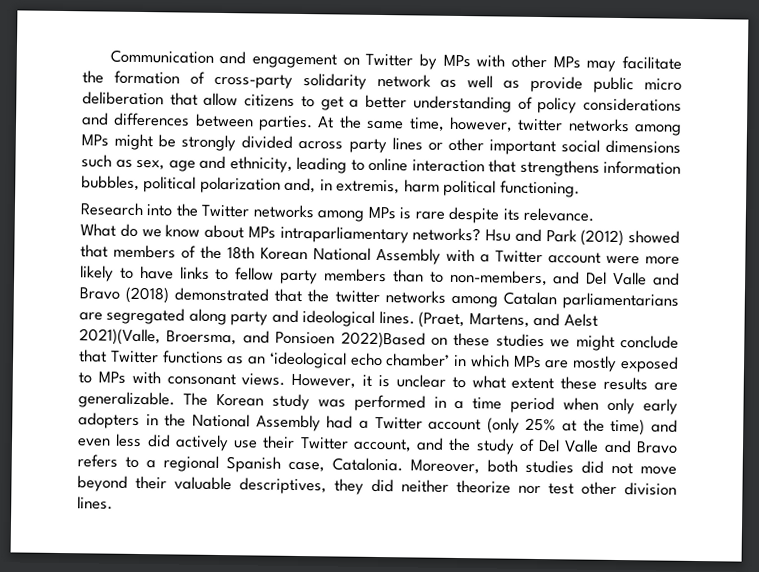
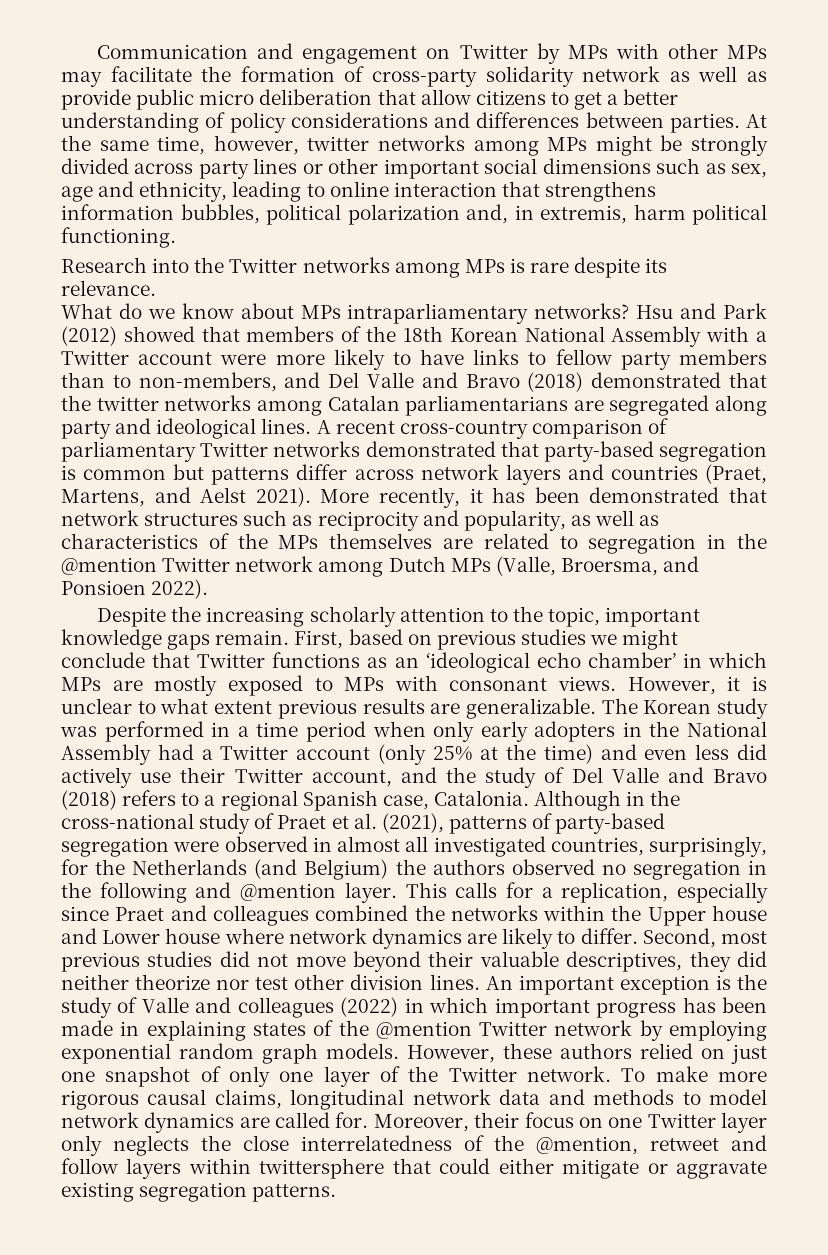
[418,311,598,329] [79,328,491,349] (Praet, Martens, and Aelst 2021)(Valle, Broersma, and Ponsioen 2022)Based on these -> [316,418,669,439] [61,441,768,462] [61,464,768,485] [61,487,768,508] [61,510,660,531] [61,533,767,554] [61,556,700,577] [61,579,209,599] [97,606,701,627] [61,629,516,650] A recent cross-country comparison of parliamentary Twitter networks demonstrated that party-based segregation is common but patterns differ across network layers and countries (Praet, Martens, and Aelst 2021). More recently, it has been demonstrated that network structures such as reciprocity and popularity, as well as characteristics of the MPs themselves are related to segregation in the @mention Twitter network among Dutch MPs (Valle, Broersma, and Ponsioen 2022). // Despite the increasing scholarly attention to the topic, important knowledge gaps remain. First, based on previous
[560,376,598,390] these -> [277,699,357,719] previous
(678, 447) none -> [61,790,117,810] (2018)
[410,459,518,475] Moreover, both -> [534,790,681,811] [61,813,666,834] [61,836,767,857] [61,859,768,880] [61,882,768,903] [61,905,767,926] [61,928,767,949] [61,952,140,972] Although in the cross-national study of Praet et al. (2021), patterns of party-based segregation were observed in almost all investigated countries, surprisingly, for the Netherlands (and Belgium) the authors observed no segregation in the following and @mention layer. This calls for a replication, especially since Praet and colleagues combined the networks within the Upper house and Lower house where network dynamics are likely to differ. Second, most previous
(113, 503) none -> [485,974,768,995] [61,997,767,1018] [61,1020,767,1041] [61,1043,767,1064] [61,1066,767,1087] [61,1089,768,1110] [61,1112,767,1133] [61,1135,767,1156] [61,1158,768,1179] [61,1182,337,1202] An important exception is the study of Valle and colleagues (2022) in which important progress has been made in explaining states of the @mention Twitter network by employing exponential random graph models. However, these authors relied on just one snapshot of only one layer of the Twitter network. To make more rigorous causal claims, longitudinal network data and methods to model network dynamics are called for. Moreover, their focus on one Twitter layer only neglects the close interrelatedness of the @mention, retweet and follow layers within twittersphere that could either mitigate or aggravate existing segregation patterns.

